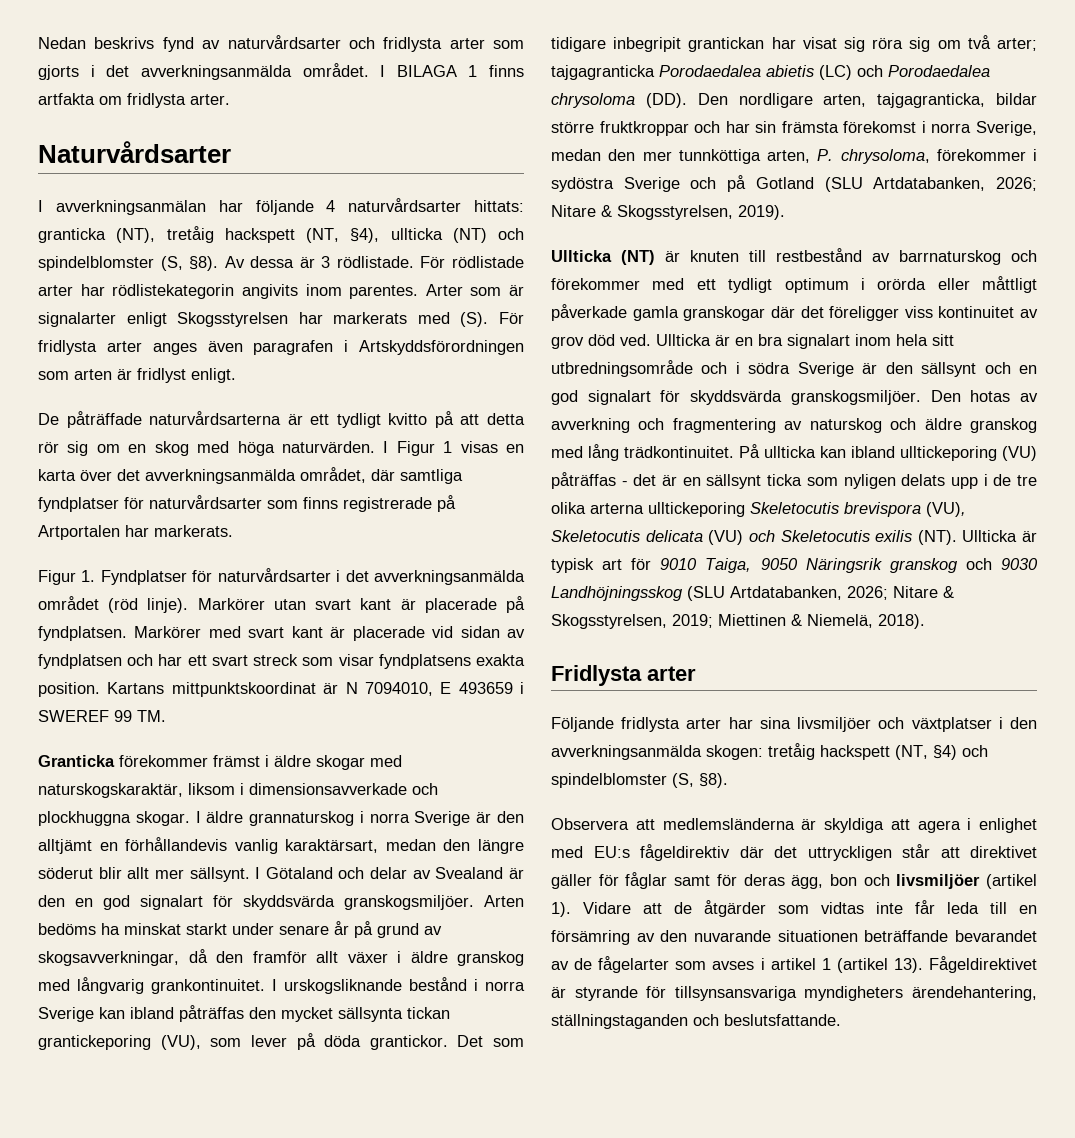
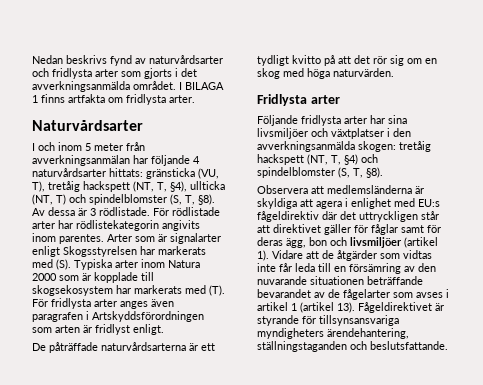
(43, 206) none -> [38,142,145,151] och inom 5 meter från
[38,226,339,243] granticka (NT), tretåig hackspett (NT, -> [146,168,219,179] [32,181,167,192] gränsticka (VU, T), tretåig hackspett (NT, T,
[452,228,524,243] [38,256,183,271] (NT) och spindelblomster (S, -> [32,194,195,205] (NT, T) och spindelblomster (S, T,
(489, 319) none -> [74,259,200,270] [32,272,154,283] [32,285,225,296] Typiska arter inom Natura 2000 som är kopplade till skogsekosystem har markerats med (T).
[486,413,525,425] detta -> [354,55,370,64] det
[383,441,524,456] [38,467,463,484] [38,495,456,512] [38,525,233,540] [38,568,525,585] [38,596,525,613] [38,626,526,641] [38,654,525,669] [38,682,524,697] [38,710,166,722] [38,755,402,770] [38,783,438,798] [38,811,524,826] [38,837,524,854] [38,867,524,882] [38,895,524,910] [38,921,442,938] [38,949,524,966] [38,977,525,994] [38,1005,450,1022] [38,1033,524,1050] [551,35,1037,52] [551,65,990,80] [551,93,1037,108] [551,121,1037,136] [551,149,1037,164] [551,175,1037,192] [551,205,785,220] [551,248,1037,265] [551,276,1037,293] [551,304,1038,321] [551,334,954,349] [551,360,1037,377] [551,390,1038,405] [551,418,1037,433] [551,444,1037,461] [551,472,1037,489] [551,502,966,517] [551,530,1037,545] [551,558,1038,573] [551,586,954,601] [551,614,925,629] I Figur 1 visas en karta över det avverkningsanmälda området, där samtliga fyndplatser för naturvårdsarter som finns registrerade på Artportalen har markerats. // Figur 1. Fyndplatser för naturvårdsarter i det avverkningsanmälda området (röd linje). Markörer utan svart kant är placerade på fyndplatsen. Markörer med svart kant är placerade vid sidan av fyndplatsen och har ett svart streck som visar fyndplatsens exakta position. Kartans mittpunktskoordinat är N 7094010, E 493659 i SWEREF 99 TM. // Granticka förekommer främst i äldre skogar med naturskogskaraktär, liksom i dimensionsavverkade och plockhuggna skogar. I äldre grannaturskog i norra Sverige är den alltjämt en förhållandevis vanlig karaktärsart, medan den längre söderut blir allt mer sällsynt. I Götaland och delar av Svealand är den en god signalart för skyddsvärda granskogsmiljöer. Arten bedöms ha minskat starkt under senare år på grund av skogsavverkningar, då den framför allt växer i äldre granskog med långvarig grankontinuitet. I urskogsliknande bestånd i norra Sverige kan ibland påträffas den mycket sällsynta tickan grantickeporing (VU), som lever på döda grantickor. Det som tidigare inbegripit grantickan har visat sig röra sig om två arter; tajgagranticka Porodaedalea abietis (LC) och Porodaedalea chrysoloma (DD). Den nordligare arten, tajgagranticka, bildar större fruktkroppar och har sin främsta förekomst i norra Sverige, medan den mer tunnköttiga arten, P. chrysoloma, förekommer i sydöstra Sverige och på Gotland (SLU Artdatabanken, 2026; Nitare & Skogsstyrelsen, 2019). // Ullticka (NT) är knuten till restbestånd av barrnaturskog och förekommer med ett tydligt optimum i orörda eller måttligt påverkade gamla granskogar där det föreligger viss kontinuitet av grov död ved. Ullticka är en bra signalart inom hela sitt utbredningsområde och i södra Sverige är den sällsynt och en god signalart för skyddsvärda granskogsmiljöer. Den hotas av avverkning och fragmentering av naturskog och äldre granskog med lång trädkontinuitet. På ullticka kan ibland ulltickeporing (VU) påträffas - det är en sällsynt ticka som nyligen delats upp i de tre olika arterna ulltickeporing Skeletocutis brevispora (VU), Skeletocutis delicata (VU) och Skeletocutis exilis (NT). Ullticka är typisk art för 9010 Taiga, 9050 Näringsrik granskog och 9030 Landhöjningsskog (SLU Artdatabanken, 2026; Nitare & Skogsstyrelsen, 2019; Miettinen & Niemelä, 2018). -> (394, 72) none
(928, 752) none -> [331,155,341,165] T,
(694, 780) none -> [353,168,363,178] T,

